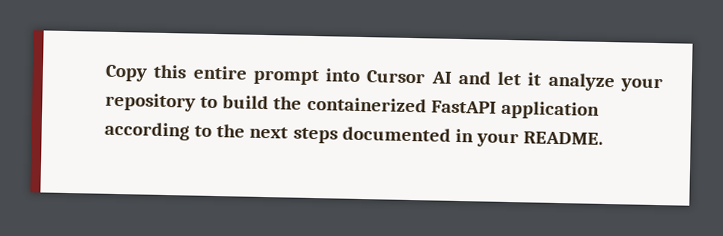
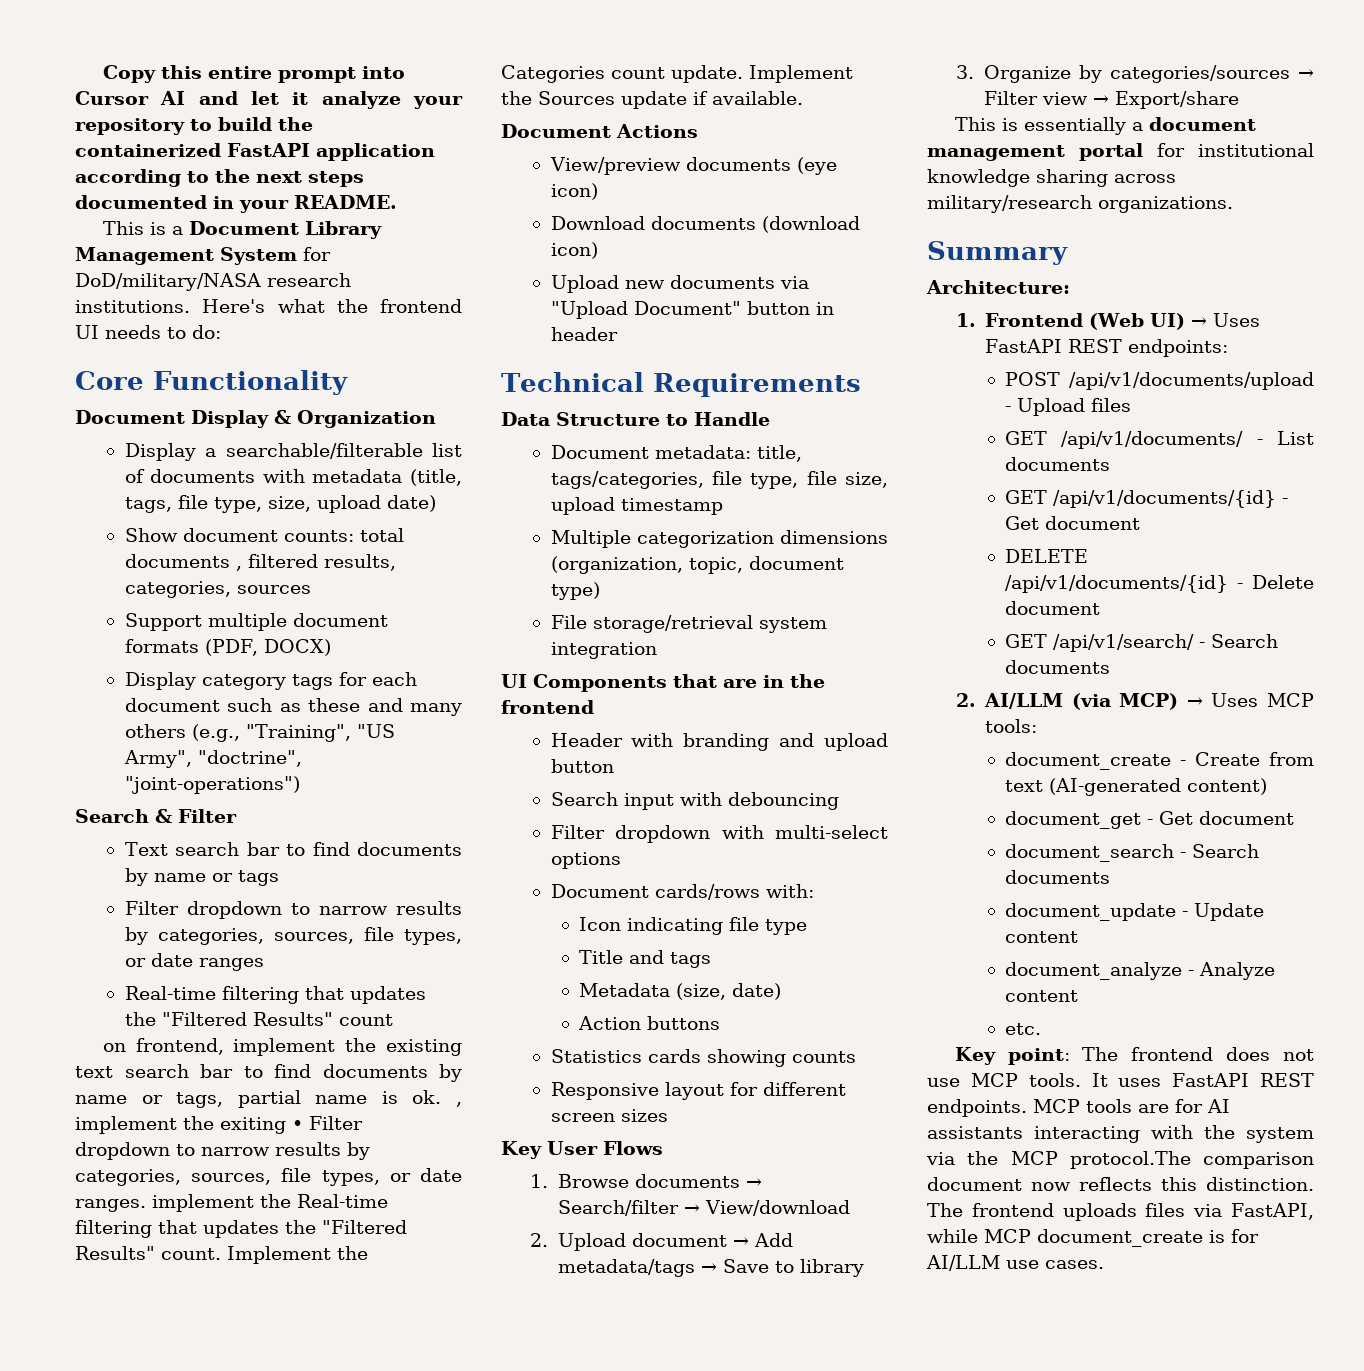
(604, 138) none -> [102,221,382,239] [75,247,331,265] [75,273,351,291] [75,299,462,313] [75,325,221,339] [75,370,348,395] [75,410,436,428] [124,443,463,461] [124,469,463,486] [124,495,436,513] [124,528,404,542] [124,554,396,571] [124,581,311,598] [124,613,388,631] [124,639,332,656] [124,672,417,690] [124,698,462,716] [124,724,395,742] [123,750,302,768] [124,776,300,794] [75,809,237,823] [124,842,462,856] [124,868,279,886] [124,901,463,919] [124,927,463,945] [124,953,264,971] [124,986,426,1004] [124,1012,393,1026] [102,1038,462,1056] [75,1064,462,1082] [75,1090,462,1108] [75,1116,363,1134] [75,1142,370,1160] [75,1168,462,1186] [75,1194,388,1212] [75,1220,407,1238] [75,1246,368,1264] [501,65,853,83] [501,91,803,109] [501,124,698,138] [549,157,837,175] [550,183,598,200] [550,216,860,233] [550,242,598,259] [550,275,809,293] [550,301,834,319] [550,327,618,341] [501,372,861,397] [501,412,770,426] [550,445,802,462] [550,471,888,489] [550,497,723,515] [550,530,888,548] [550,556,844,574] [550,582,600,600] [550,615,827,633] [550,642,657,659] [501,674,825,692] [501,700,594,714] [550,733,888,751] [550,759,614,773] [550,792,839,810] [550,825,888,843] [550,852,621,869] [550,884,814,900] [579,917,808,935] [579,950,712,968] [579,983,782,1000] [578,1016,721,1030] [550,1049,856,1067] [550,1082,846,1100] [550,1109,668,1122] [501,1141,663,1159] [529,1174,763,1188] [558,1200,851,1216] [529,1233,794,1251] [558,1259,865,1277] [955,65,1314,83] [984,91,1240,109] [954,117,1256,135] [927,143,1314,161] [927,169,1176,187] [927,195,1233,213] [927,241,1068,265] [926,280,1070,294] [955,313,1261,330] [985,339,1229,357] [1005,372,1314,390] [1005,398,1132,416] [1005,431,1314,449] [1005,457,1111,471] [1005,490,1289,508] [1005,516,1141,530] [1005,549,1089,563] [1005,575,1314,593] [1005,601,1101,615] [1005,634,1279,652] [1005,660,1111,674] [955,693,1314,710] [985,719,1038,733] [1005,752,1314,770] [1005,778,1268,796] [1005,811,1295,829] [1005,844,1260,862] [1005,870,1111,884] [1005,903,1265,921] [1005,931,1079,943] [1005,962,1276,980] [1005,990,1079,1002] [1005,1023,1042,1035] [954,1047,1314,1065] [927,1073,1314,1087] [927,1099,1230,1117] [927,1125,1314,1143] [926,1151,1314,1169] [927,1177,1314,1191] [927,1203,1315,1221] [927,1229,1259,1247] [926,1255,1104,1271] // This is a Document Library Management System for DoD/military/NASA research institutions. Here's what the frontend UI needs to do: // Core Functionality // Document Display & Organization // Display a searchable/filterable list of documents with metadata (title, tags, file type, size, upload date) // Show document counts: total documents , filtered results, categories, sources // Support multiple document formats (PDF, DOCX) // Display category tags for each document such as these and many others (e.g., "Training", "US Army", "doctrine", "joint-operations") // Search & Filter // Text search bar to find documents by name or tags // Filter dropdown to narrow results by categories, sources, file types, or date ranges // Real-time filtering that updates the "Filtered Results" count // on frontend, implement the existing text search bar to find documents by name or tags, partial name is ok. , implement the exiting • Filter dropdown to narrow results by categories, sources, file types, or date ranges. implement the Real-time filtering that updates the "Filtered Results" count. Implement the Categories count update. Implement the Sources update if available. // Document Actions // View/preview documents (eye icon) // Download documents (download icon) // Upload new documents via "Upload Document" button in header // Technical Requirements // Data Structure to Handle // Document metadata: title, tags/categories, file type, file size, upload timestamp // Multiple categorization dimensions (organization, topic, document type) // File storage/retrieval system integration // UI Components that are in the frontend // Header with branding and upload button // Search input with debouncing // Filter dropdown with multi-select options // Document cards/rows with: // Icon indicating file type // Title and tags // Metadata (size, date) // Action buttons // Statistics cards showing counts // Responsive layout for different screen sizes // Key User Flows // 1. Browse documents → Search/filter → View/download // 2. Upload document → Add metadata/tags → Save to library // 3. Organize by categories/sources → Filter view → Export/share // This is essentially a document management portal for institutional knowledge sharing across military/research organizations. // Summary // Architecture: // 1. Frontend (Web UI) → Uses FastAPI REST endpoints: // POST /api/v1/documents/upload - Upload files // GET /api/v1/documents/ - List documents // GET /api/v1/documents/{id} - Get document // DELETE /api/v1/documents/{id} - Delete document // GET /api/v1/search/ - Search documents // 2. AI/LLM (via MCP) → Uses MCP tools: // document_create - Create from text (AI-generated content) // document_get - Get document // document_search - Search documents // document_update - Update content // document_analyze - Analyze content // etc. // Key point: The frontend does not use MCP tools. It uses FastAPI REST endpoints. MCP tools are for AI assistants interacting with the system via the MCP protocol.The comparison document now reflects this distinction. The frontend uploads files via FastAPI, while MCP document_create is for AI/LLM use cases.

